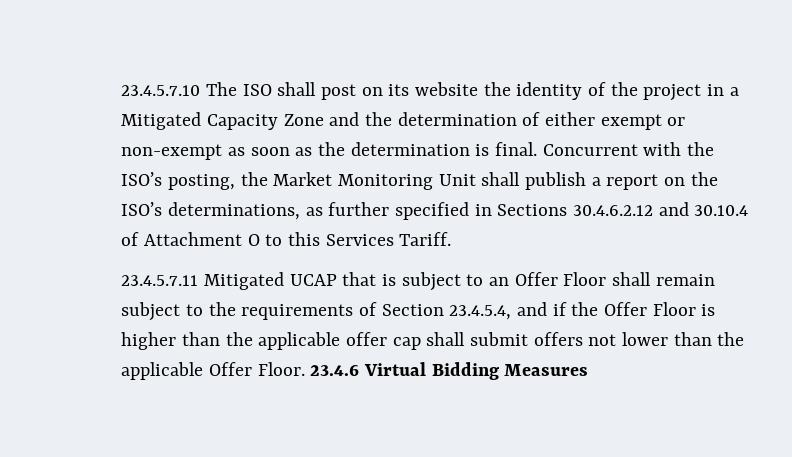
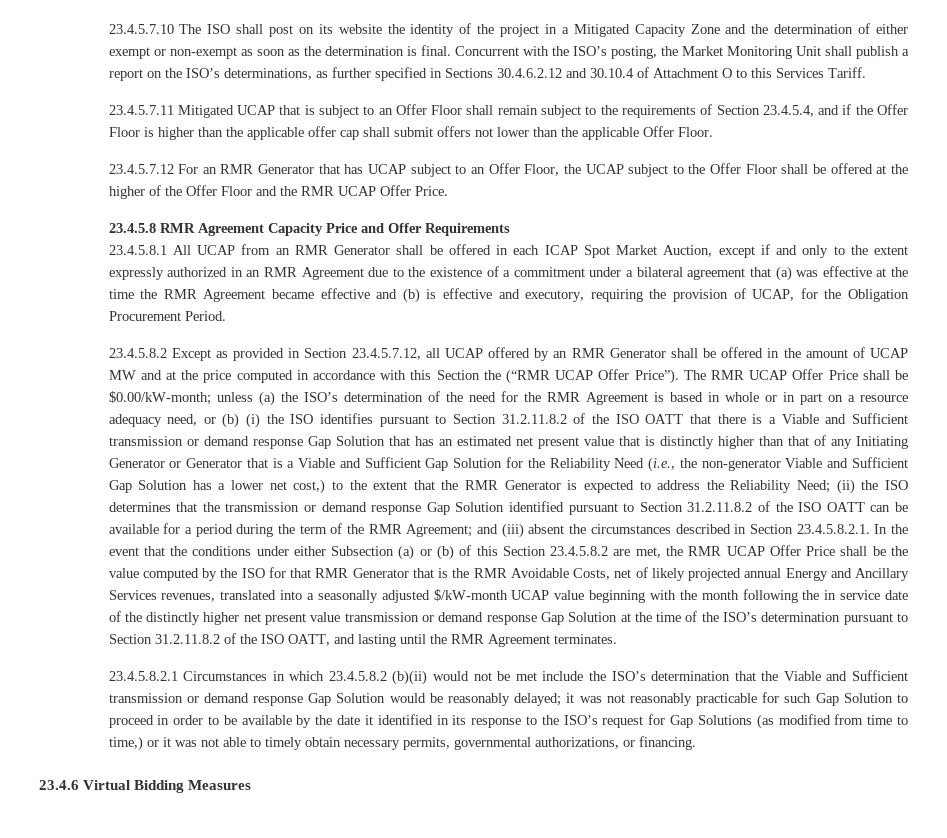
(305, 369) none -> [108,163,909,177] [108,185,448,199] [108,223,510,236] [108,244,909,258] [108,266,909,281] [108,288,909,303] [108,311,226,321] [108,347,909,361] [108,369,909,384] [108,391,908,406] [108,413,908,428] [108,435,908,449] [108,457,909,472] [108,479,908,494] [108,501,908,515] [108,523,909,538] [108,545,908,560] [108,567,910,581] [108,589,908,603] [108,611,908,625] [108,633,617,647] [108,670,909,685] [108,692,909,706] [108,714,909,729] [108,736,696,751] // 23.4.5.7.12 For an RMR Generator that has UCAP subject to an Offer Floor, the UCAP subject to the Offer Floor shall be offered at the higher of the Offer Floor and the RMR UCAP Offer Price. // 23.4.5.8 RMR Agreement Capacity Price and Offer Requirements // 23.4.5.8.1 All UCAP from an RMR Generator shall be offered in each ICAP Spot Market Auction, except if and only to the extent expressly authorized in an RMR Agreement due to the existence of a commitment under a bilateral agreement that (a) was effective at the time the RMR Agreement became effective and (b) is effective and executory, requiring the provision of UCAP, for the Obligation Procurement Period. // 23.4.5.8.2 Except as provided in Section 23.4.5.7.12, all UCAP offered by an RMR Generator shall be offered in the amount of UCAP MW and at the price computed in accordance with this Section the (“RMR UCAP Offer Price”). The RMR UCAP Offer Price shall be $0.00/kW-month; unless (a) the ISO’s determination of the need for the RMR Agreement is based in whole or in part on a resource adequacy need, or (b) (i) the ISO identifies pursuant to Section 31.2.11.8.2 of the ISO OATT that there is a Viable and Sufficient transmission or demand response Gap Solution that has an estimated net present value that is distinctly higher than that of any Initiating Generator or Generator that is a Viable and Sufficient Gap Solution for the Reliability Need (i.e., the non-generator Viable and Sufficient Gap Solution has a lower net cost,) to the extent that the RMR Generator is expected to address the Reliability Need; (ii) the ISO determines that the transmission or demand response Gap Solution identified pursuant to Section 31.2.11.8.2 of the ISO OATT can be available for a period during the term of the RMR Agreement; and (iii) absent the circumstances described in Section 23.4.5.8.2.1. In the event that the conditions under either Subsection (a) or (b) of this Section 23.4.5.8.2 are met, the RMR UCAP Offer Price shall be the value computed by the ISO for that RMR Generator that is the RMR Avoidable Costs, net of likely projected annual Energy and Ancillary Services revenues, translated into a seasonally adjusted $/kW-month UCAP value beginning with the month following the in service date of the distinctly higher net present value transmission or demand response Gap Solution at the time of the ISO’s determination pursuant to Section 31.2.11.8.2 of the ISO OATT, and lasting until the RMR Agreement terminates. // 23.4.5.8.2.1 Circumstances in which 23.4.5.8.2 (b)(ii) would not be met include the ISO’s determination that the Viable and Sufficient transmission or demand response Gap Solution would be reasonably delayed; it was not reasonably practicable for such Gap Solution to proceed in order to be available by the date it identified in its response to the ISO’s request for Gap Solutions (as modified from time to time,) or it was not able to timely obtain necessary permits, governmental authorizations, or financing. //

